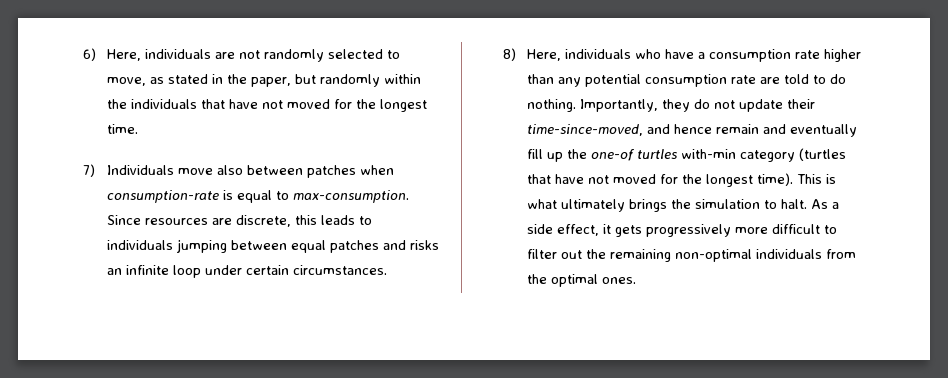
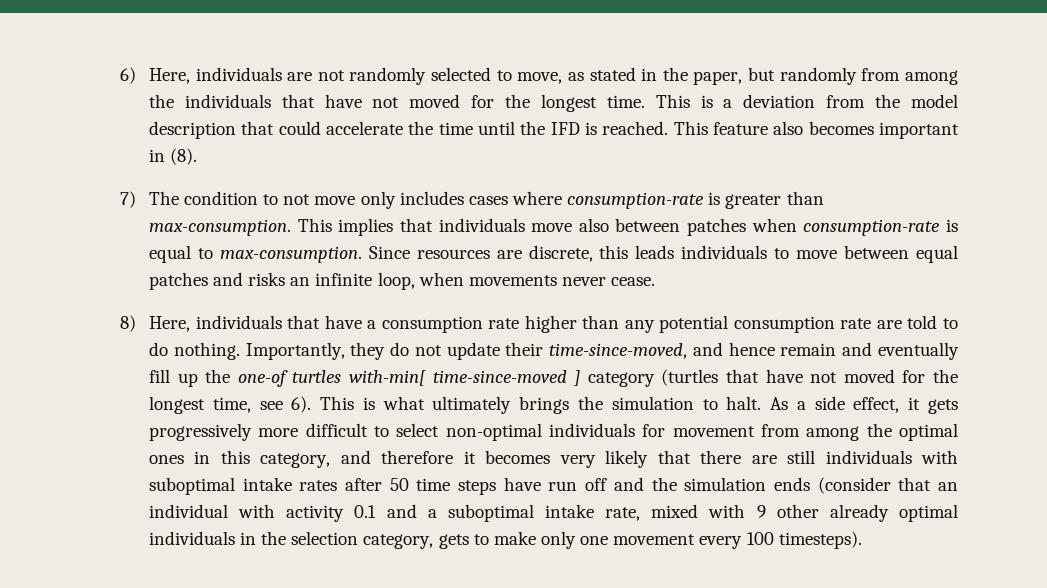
[384,74,422,84] within -> [861,68,959,85] from among
[83,164,175,177] // 7) Individuals -> [655,94,959,108] [148,121,959,139] [148,148,198,165] [120,191,824,209] [148,218,525,236] This is a deviation from the model description that could accelerate the time until the IFD is reached. This feature also becomes important in (8). // 7) The condition to not move only includes cases where consumption-rate is greater than max-consumption. This implies that individuals
[359,216,373,225] [107,239,228,253] to individuals jumping -> [681,245,838,259] individuals to move
[173,265,388,278] loop under certain circumstances. -> [377,272,656,290] loop, when movements never cease.
[635,49,662,59] who -> [287,315,321,329] that
[681,149,737,159] with-min -> [348,370,581,386] with-min[ time-since-moved ]
[757,173,794,186] time). -> [212,396,312,413] time, see 6).
[527,249,857,262] [527,274,637,287] filter out the remaining non-optimal individuals from the optimal ones. -> [396,423,958,441] [148,450,959,468] [148,477,959,495] [148,504,958,522] [148,531,862,549] select non-optimal individuals for movement from among the optimal ones in this category, and therefore it becomes very likely that there are still individuals with suboptimal intake rates after 50 time steps have run off and the simulation ends (consider that an individual with activity 0.1 and a suboptimal intake rate, mixed with 9 other already optimal individuals in the selection category, gets to make only one movement every 100 timesteps).

